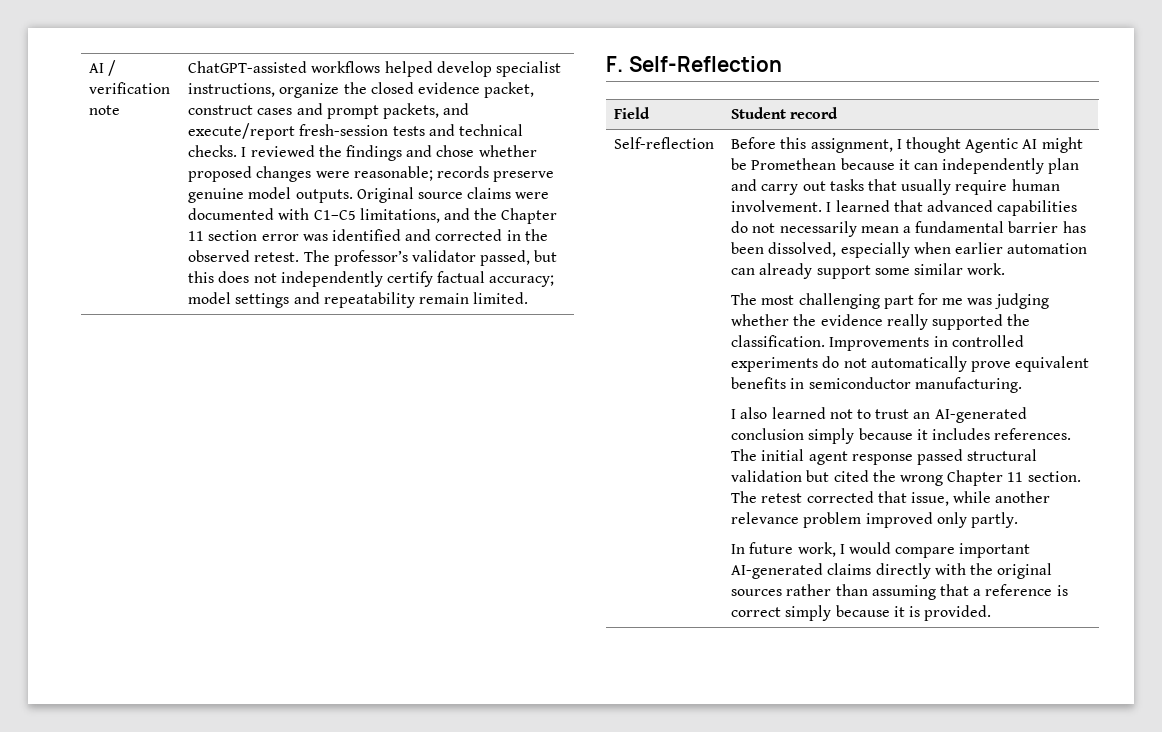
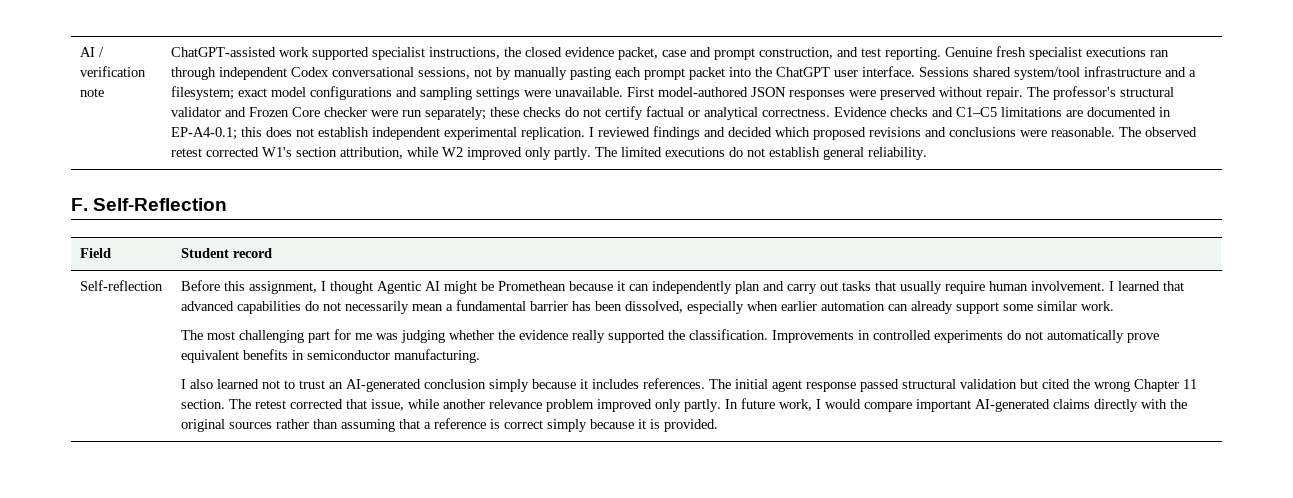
[311,61,492,77] workflows helped develop -> [279,47,370,60] work supported
[279,83,340,98] organize -> (501, 53) none
[188,103,470,119] [188,123,523,140] [188,145,537,161] [188,166,555,182] [188,187,550,203] [188,208,558,224] [188,229,548,241] [188,250,558,266] [188,271,555,287] [188,292,529,308] construct cases and prompt packets, and execute/report fresh-session tests and technical checks. I reviewed the findings and chose whether proposed changes were reasonable; records preserve genuine model outputs. Original source claims were documented with C1–C5 limitations, and the Chapter 11 section error was identified and corrected in the observed retest. The professor’s validator passed, but this does not independently certify factual accuracy; model settings and repeatability remain limited. -> [662,46,1170,60] [171,66,1197,80] [171,86,1175,100] [171,106,1172,120] [171,126,1198,140] [171,147,928,160] case and prompt construction, and test reporting. Genuine fresh specialist executions ran through independent Codex conversational sessions, not by manually pasting each prompt packet into the ChatGPT user interface. Sessions shared system/tool infrastructure and a filesystem; exact model configurations and sampling settings were unavailable. First model-authored JSON responses were preserved without repair. The professor's structural validator and Frozen Core checker were run separately; these checks do not certify factual or analytical correctness. Evidence checks and C1–C5 limitations are documented in EP-A4-0.1; this does not establish independent experimental replication. I reviewed findings and decided which proposed revisions and conclusions were reasonable. The observed retest corrected W1's section attribution, while W2 improved only partly. The limited executions do not establish general reliability.
(1018, 520) // -> (722, 405) none

